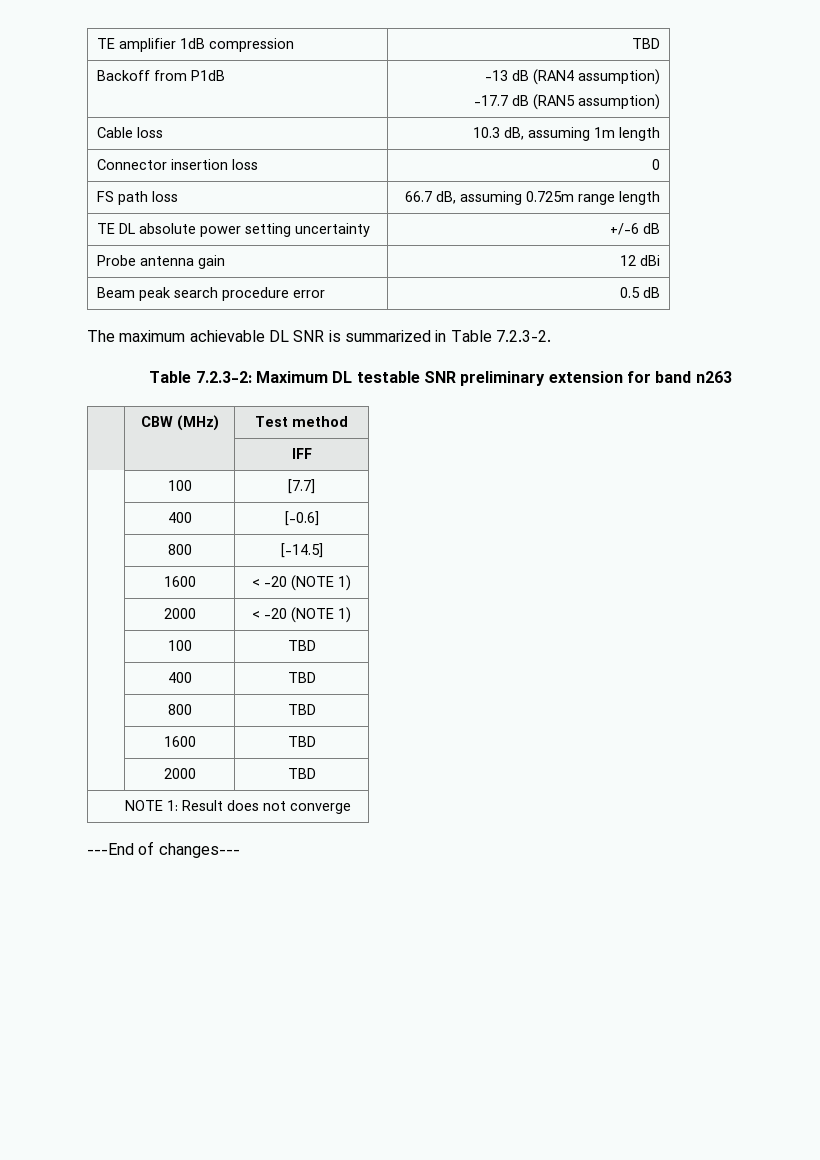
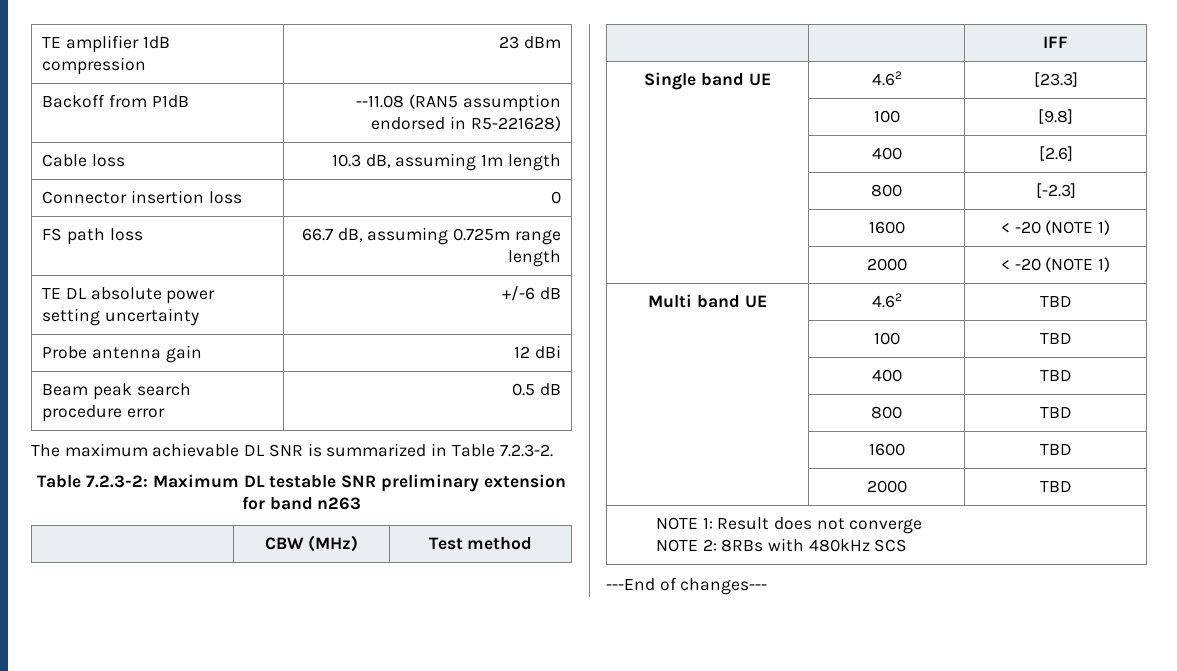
[631,38,660,49] TBD -> [499,36,561,49] 23 dBm
[484,69,660,85] [473,94,660,110] -13 dB (RAN4 assumption) // -17.7 dB (RAN5 assumption) -> [356,94,561,112] [371,116,561,131] --11.08 (RAN5 assumption endorsed in R5-221628)
[167,480,192,491] [288,479,315,494] [167,512,192,523] [284,511,319,526] [167,544,192,555] [280,543,323,558] // | 100 | [7.7] // | 400 | [-0.6] // | 800 | [-14.5] -> [644,72,771,90] [871,71,902,86] [1033,72,1078,87] [873,110,900,123] [1038,109,1073,124] [871,147,902,160] [1038,146,1073,161] [871,184,902,197] [1035,183,1076,198] // Single band UE | 4.62 | [23.3] // | 100 | [9.8] // | 400 | [2.6] // | 800 | [-2.3]
(351, 615) none -> [648,294,767,308] [871,293,902,308] [1039,296,1072,307] // Multi band UE | 4.62 | TBD
(352, 808) none -> [655,538,908,552] // NOTE 2: 8RBs with 480kHz SCS

